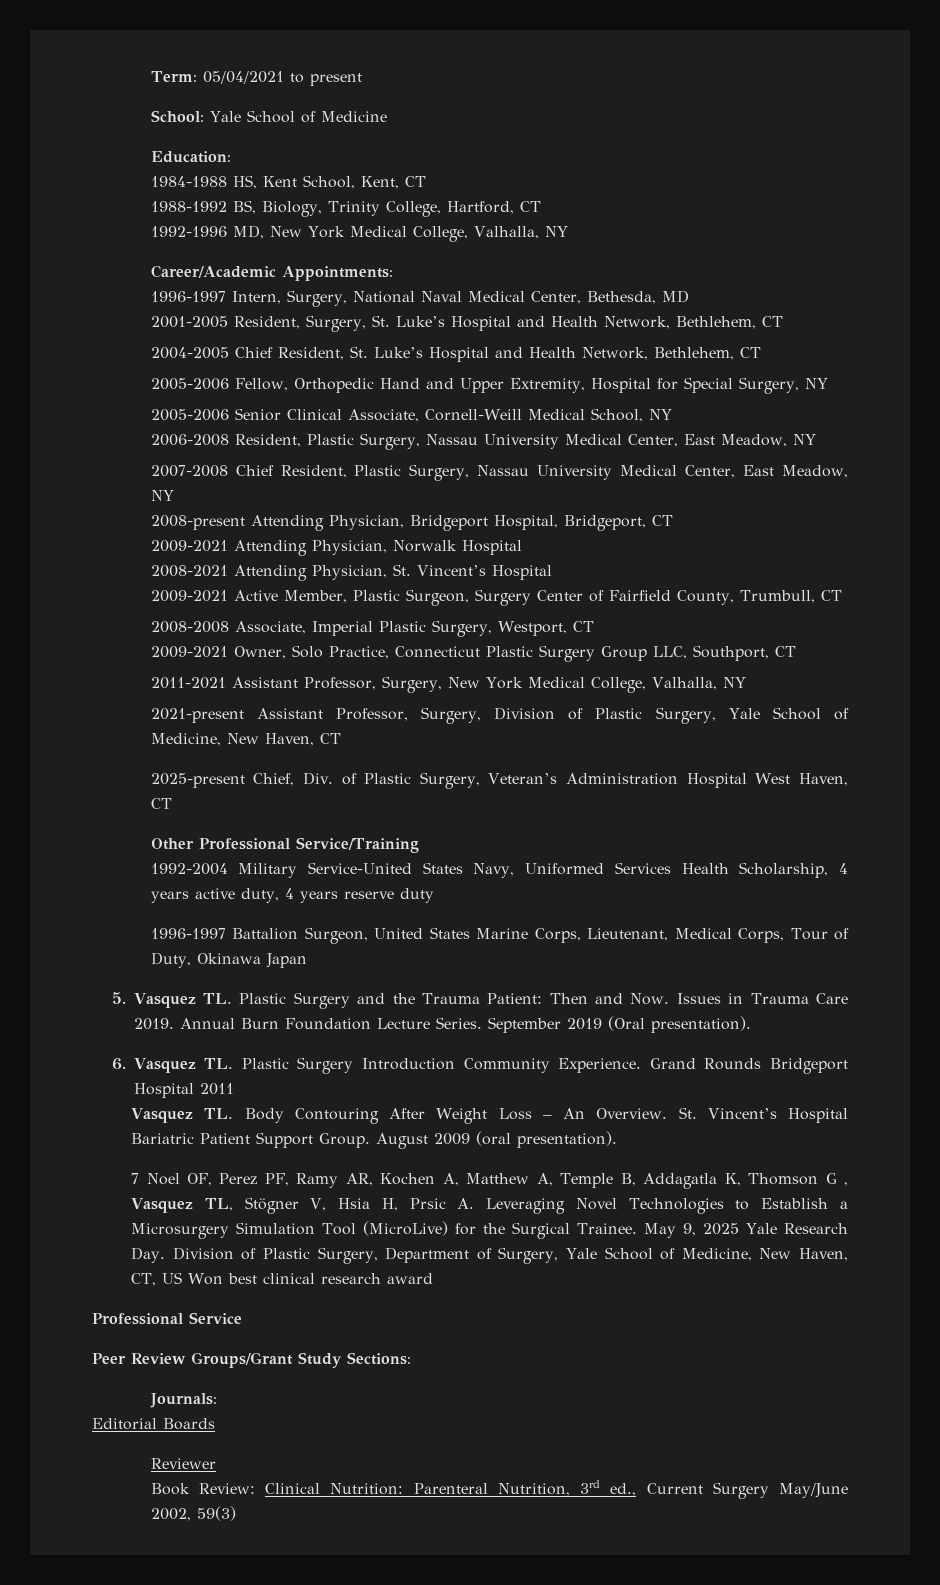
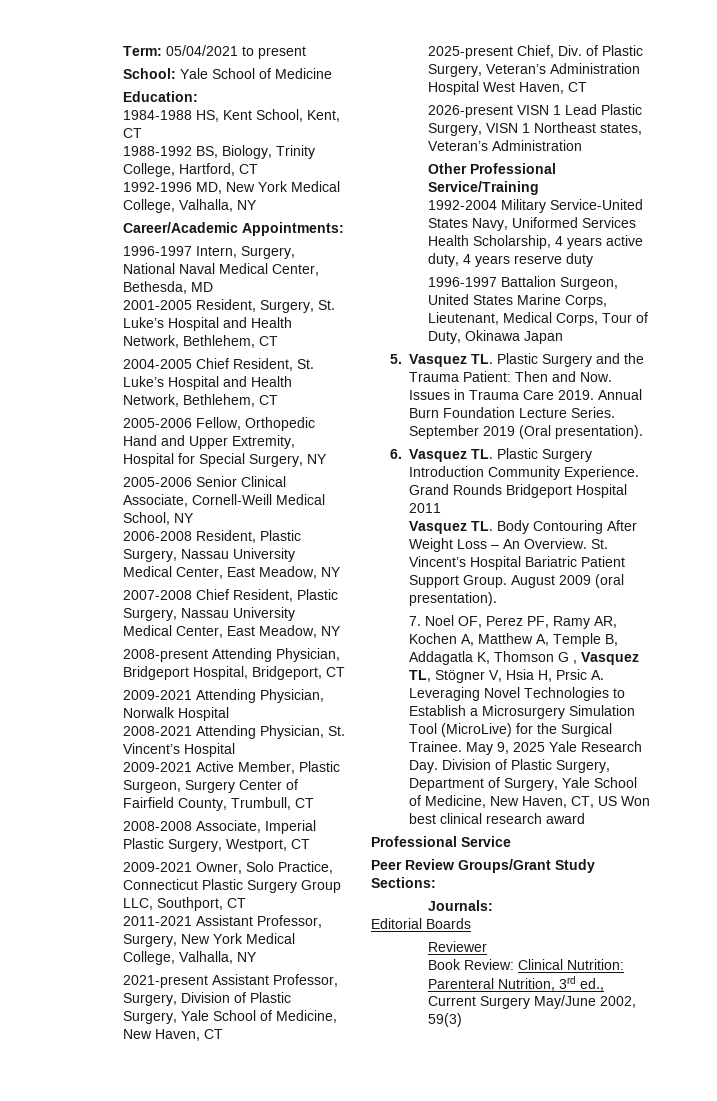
(172, 803) none -> [427,104,642,118] [427,122,642,136] [427,140,582,151] // 2026-present VISN 1 Lead Plastic Surgery, VISN 1 Northeast states, Veteran’s Administration
[131,1173,140,1184] 7 -> [408,616,421,626] 7.

